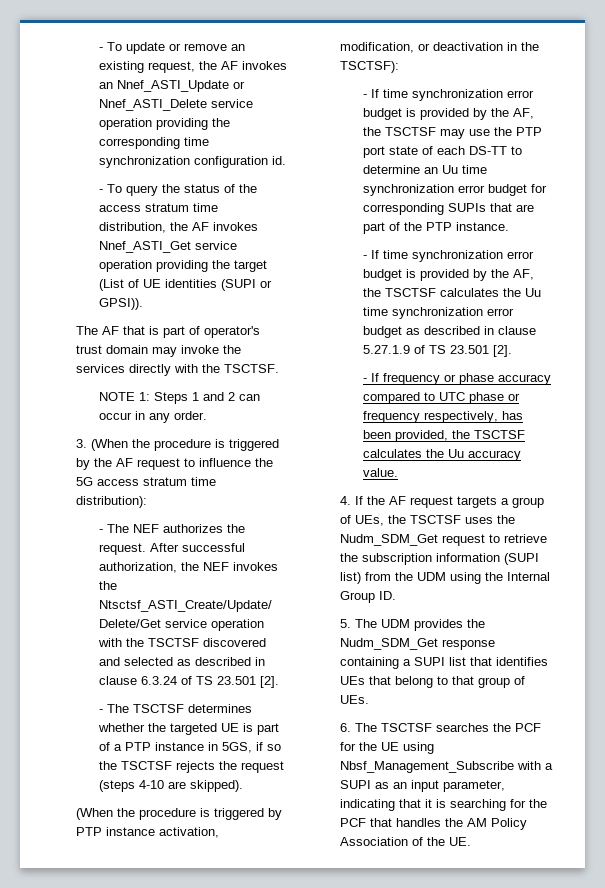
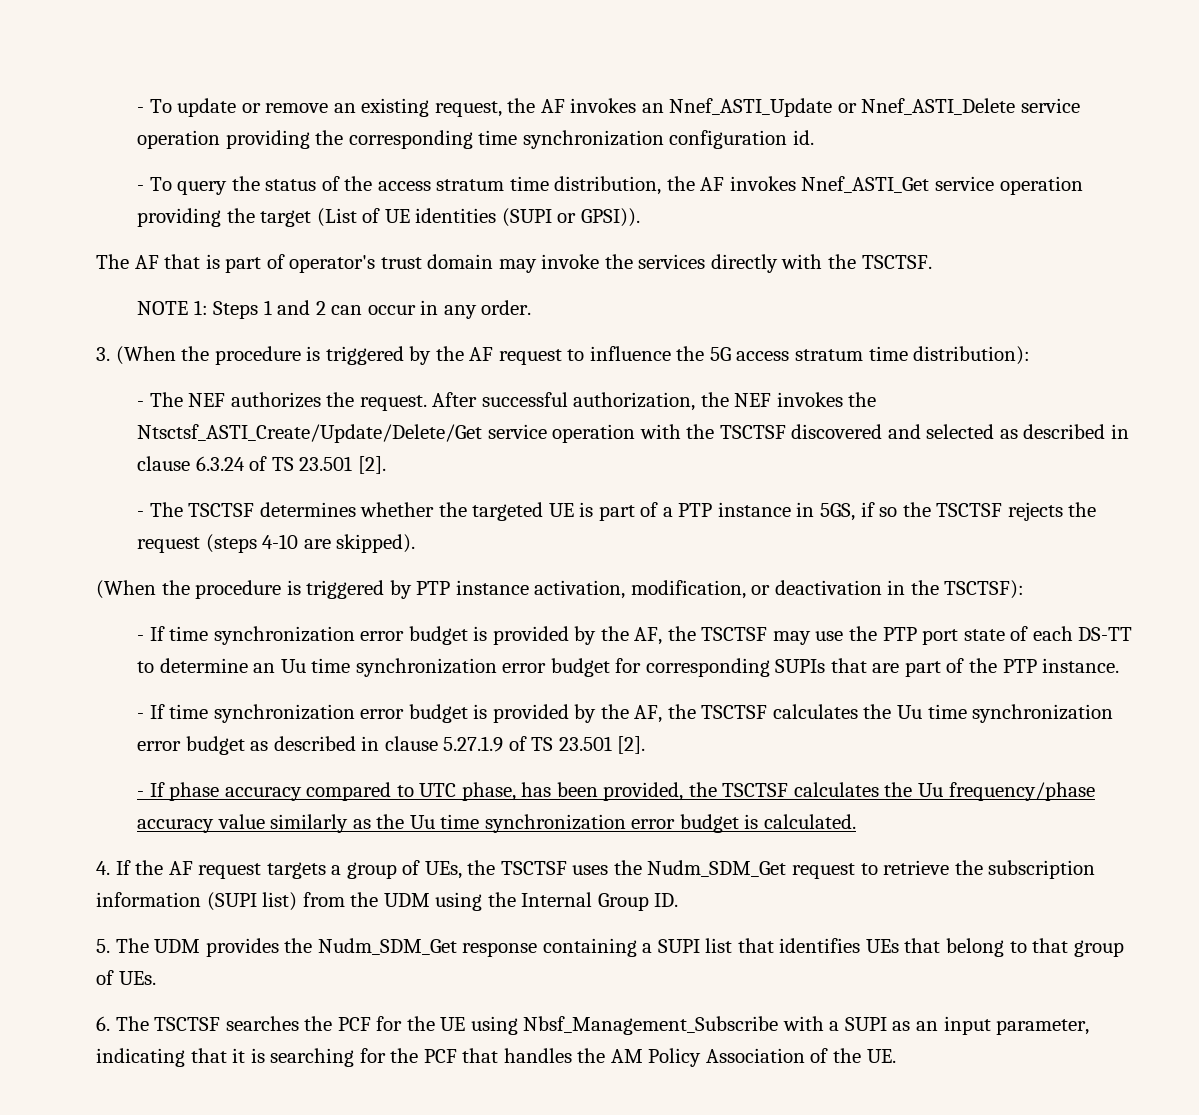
[382,373,456,385] frequency or -> (165, 789) none
[468,392,520,404] [362,411,498,423] phase or frequency respectively, -> [461,782,516,801] phase,
[467,450,521,461] [362,468,398,477] accuracy value. -> [948,782,1095,801] [136,814,856,833] frequency/phase accuracy value similarly as the Uu time synchronization error budget is calculated.

